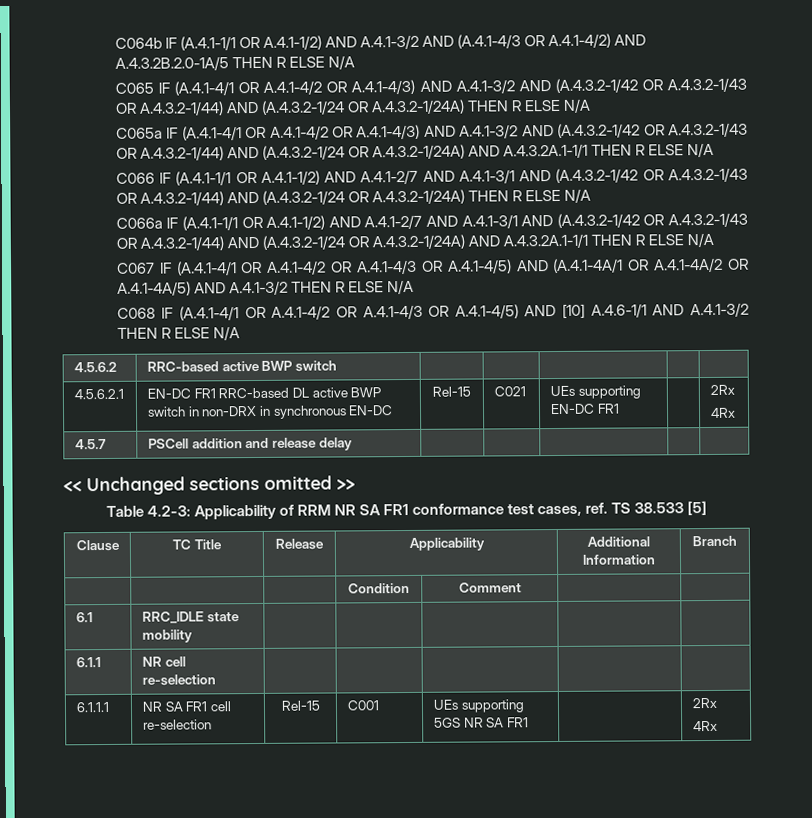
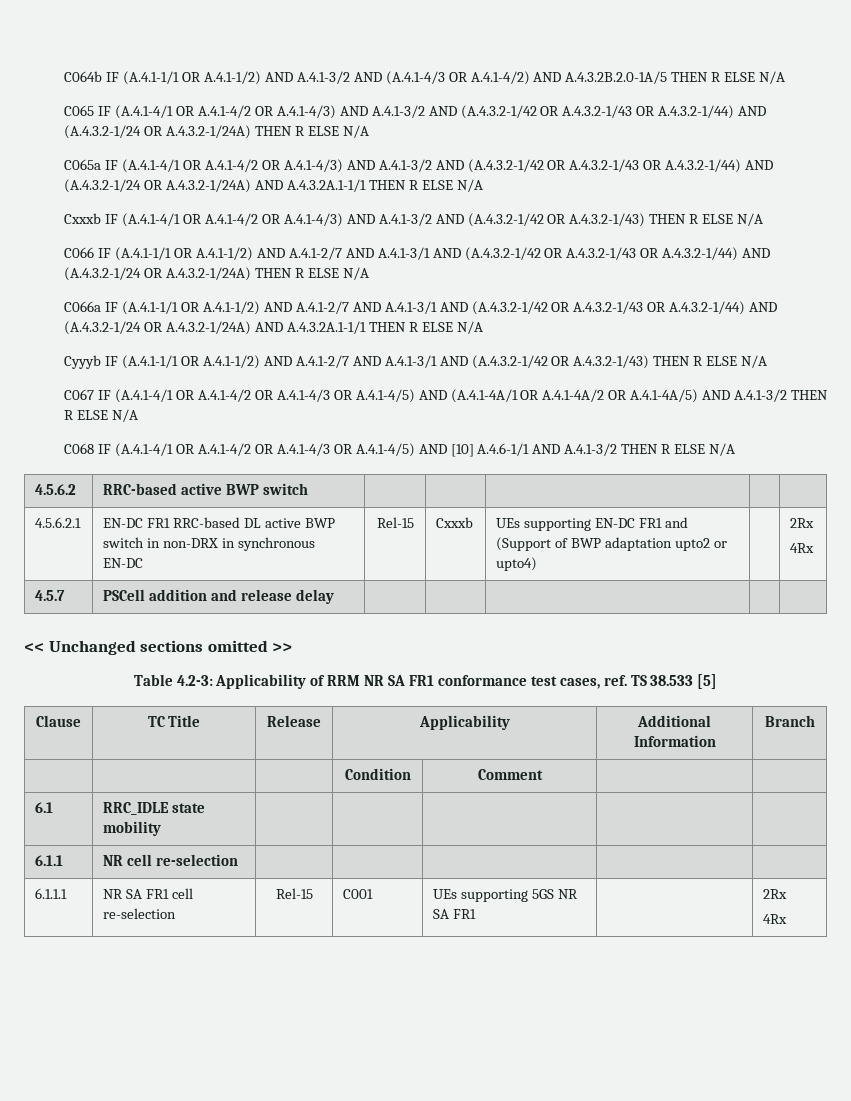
(715, 150) none -> [64,213,764,227] // Cxxxb IF (A.4.1-4/1 OR A.4.1-4/2 OR A.4.1-4/3) AND A.4.1-3/2 AND (A.4.3.2-1/42 OR A.4.3.2-1/43) THEN R ELSE N/A
(715, 240) none -> [64,355,768,369] // Cyyyb IF (A.4.1-1/1 OR A.4.1-1/2) AND A.4.1-2/7 AND A.4.1-3/1 AND (A.4.3.2-1/42 OR A.4.3.2-1/43) THEN R ELSE N/A
[493,386,526,397] C021 -> [436,517,474,528] Cxxxb
(620, 408) none -> [664,517,688,528] [496,537,727,551] [496,557,538,571] and (Support of BWP adaptation upto2 or upto4)

